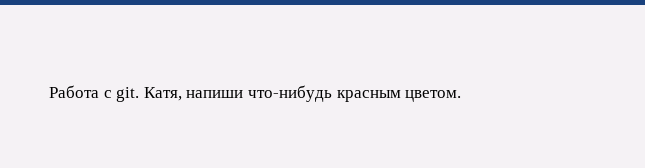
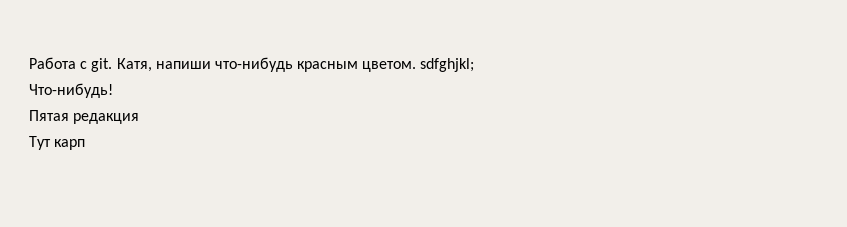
(462, 96) none -> [420,58,475,72] [29,83,113,98] [29,110,140,124] [29,136,86,150] sdfghjkl; // Что-нибудь! // Пятая редакция // Тут карп

